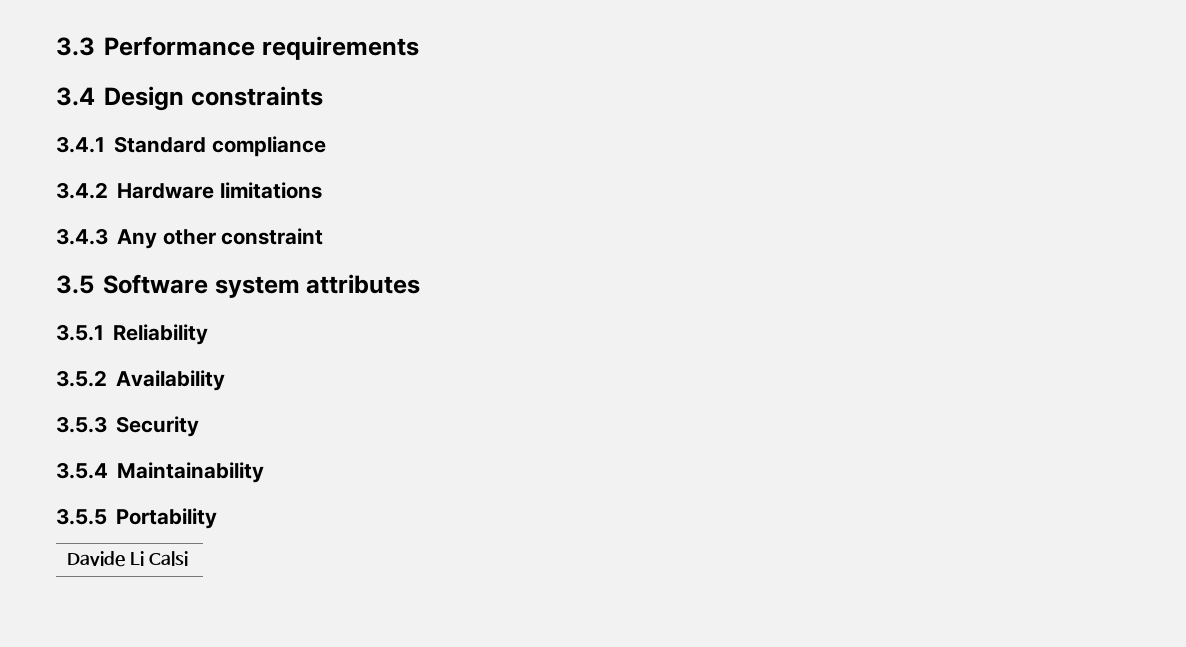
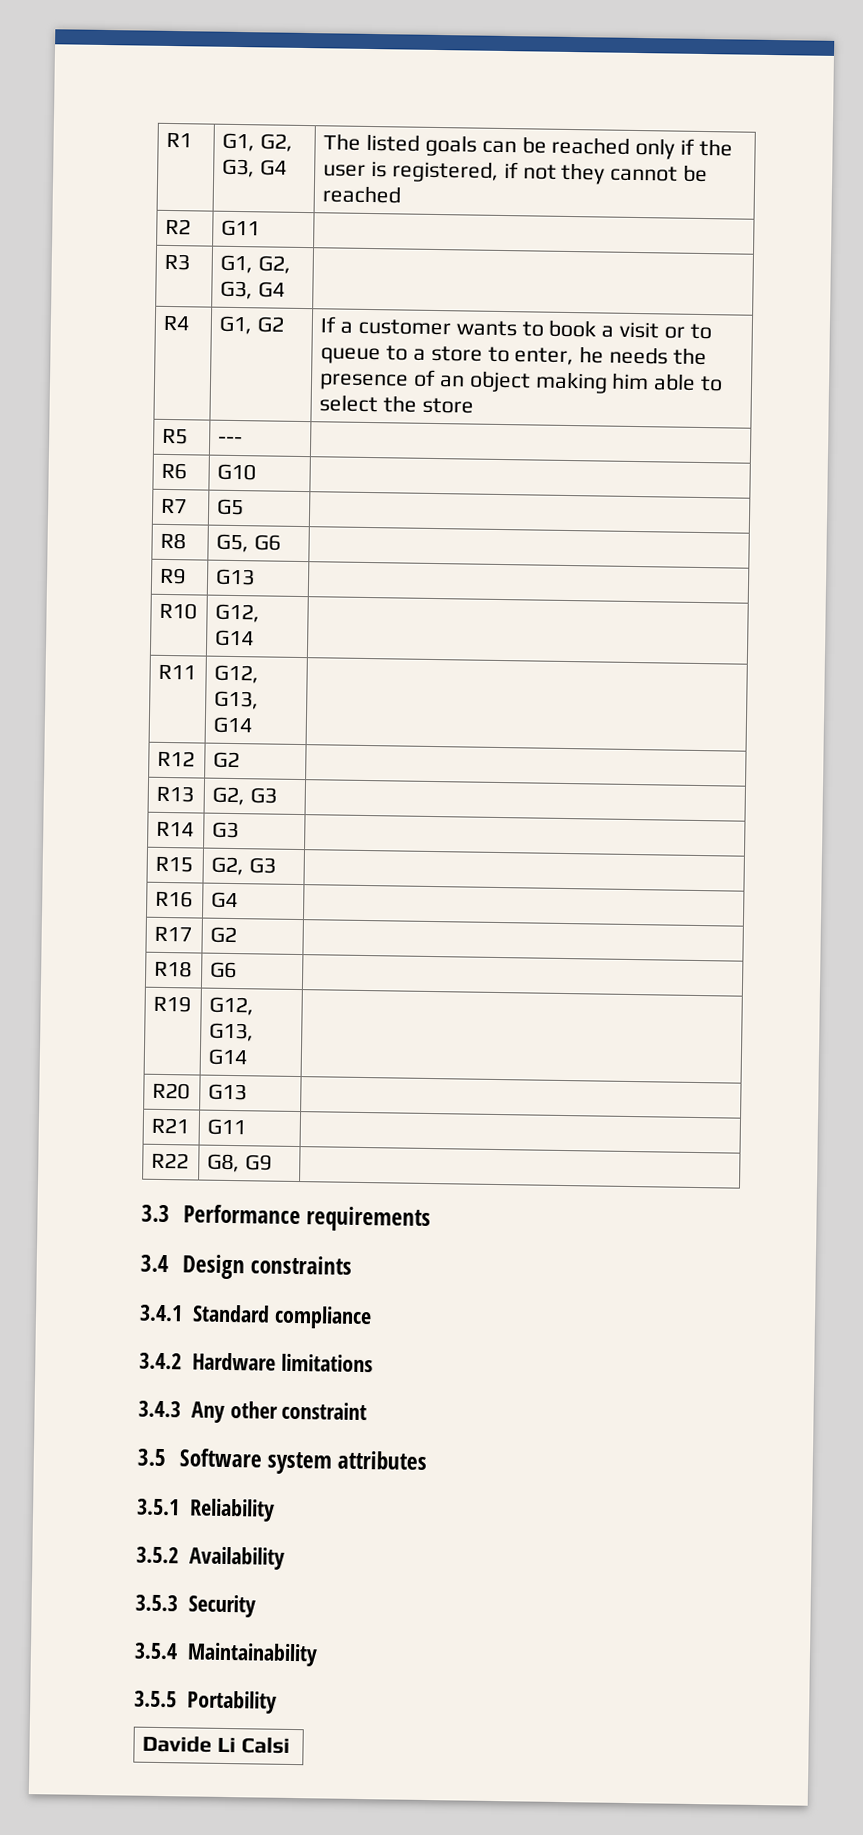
(56, 46) none -> [166,132,193,148] [222,132,294,152] [222,158,288,178] [323,133,733,160] [323,160,708,185] [322,185,402,204] [165,218,192,235] [221,219,261,237] [164,253,191,271] [220,254,292,274] [220,280,286,300] [163,315,190,331] [219,315,286,335] [320,316,712,340] [320,345,707,366] [319,369,723,394] [319,394,474,414] [162,428,189,445] [218,436,244,445] [161,462,188,480] [217,463,257,481] [161,498,188,514] [217,498,245,516] [160,532,187,550] [216,533,282,553] [159,567,187,585] [215,568,256,586] [159,602,198,620] [215,603,261,623] [215,629,255,647] [158,664,197,680] [214,664,260,684] [214,690,260,710] [213,716,253,734] [157,750,196,767] [213,751,241,769] [156,785,195,803] [212,786,278,806] [156,821,195,837] [212,821,240,839] [155,856,194,873] [211,856,277,876] [155,890,194,908] [211,891,239,909] [154,926,193,942] [210,926,238,944] [154,960,193,978] [210,961,238,979] [153,995,192,1013] [209,996,255,1016] [209,1022,255,1042] [208,1048,249,1066] [152,1082,191,1100] [208,1083,248,1101] [151,1117,190,1134] [207,1118,247,1136] [151,1152,190,1169] [207,1153,273,1173] R1 | G1, G2, G3, G4 | The listed goals can be reached only if the user is registered, if not they cannot be reached // R2 | G11 | // R3 | G1, G2, G3, G4 | // R4 | G1, G2 | If a customer wants to book a visit or to queue to a store to enter, he needs the presence of an object making him able to select the store // R5 | --- | // R6 | G10 | // R7 | G5 | // R8 | G5, G6 | // R9 | G13 | // R10 | G12, G14 | // R11 | G12, G13, G14 | // R12 | G2 | // R13 | G2, G3 | // R14 | G3 | // R15 | G2, G3 | // R16 | G4 | // R17 | G2 | // R18 | G6 | // R19 | G12, G13, G14 | // R20 | G13 | // R21 | G11 | // R22 | G8, G9 | //

